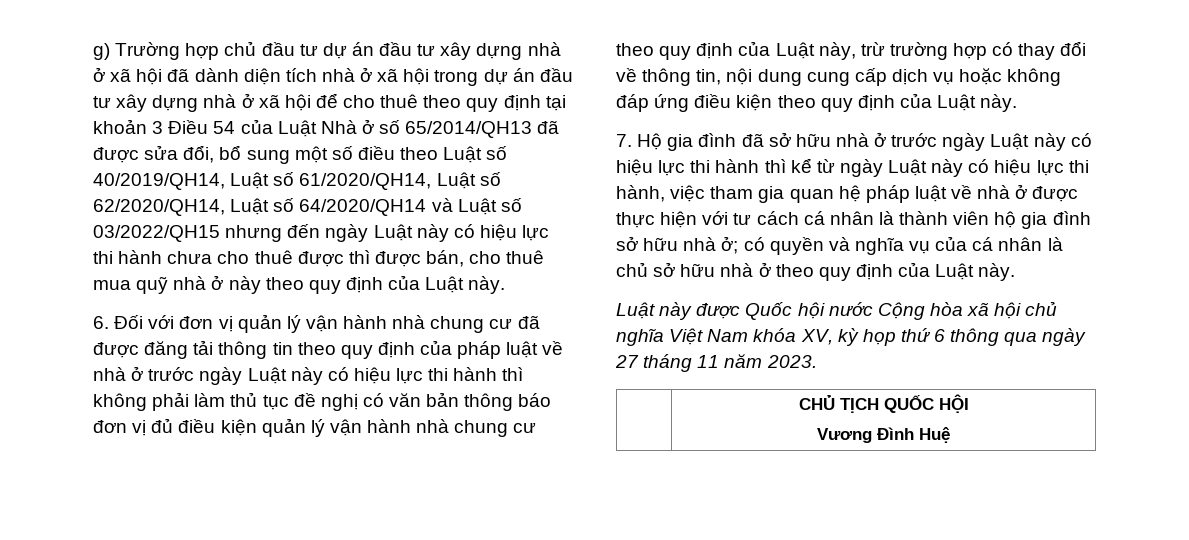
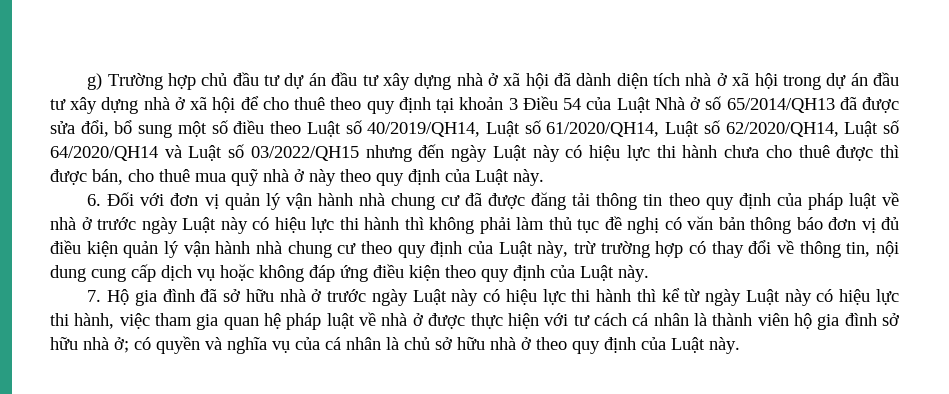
[616,301,1058,320] [616,328,1087,346] [615,354,817,372] [798,394,969,413] [817,427,950,443] // Luật này được Quốc hội nước Cộng hòa xã hội chủ nghĩa Việt Nam khóa XV, kỳ họp thứ 6 thông qua ngày 27 tháng 11 năm 2023. // | CHỦ TỊCH QUỐC HỘI // Vương Đình Huệ -> (740, 345) none

